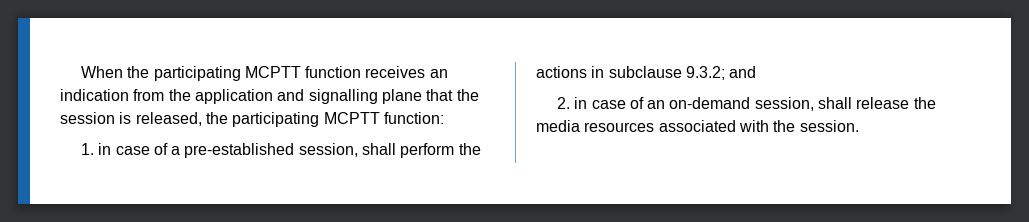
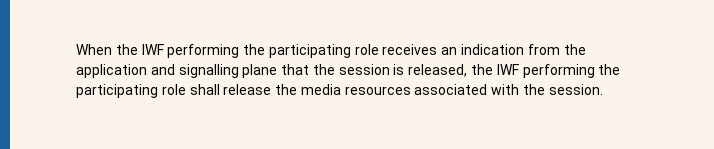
[153,66,362,81] participating MCPTT function -> [141,44,379,58] IWF performing the participating role
[232,112,444,127] [80,143,481,158] [536,66,757,80] [556,97,814,111] participating MCPTT function: // 1. in case of a pre-established session, shall perform the actions in subclause 9.3.2; and // 2. in case of an on-demand session, -> [496,64,621,78] [76,84,186,98] IWF performing the participating role

